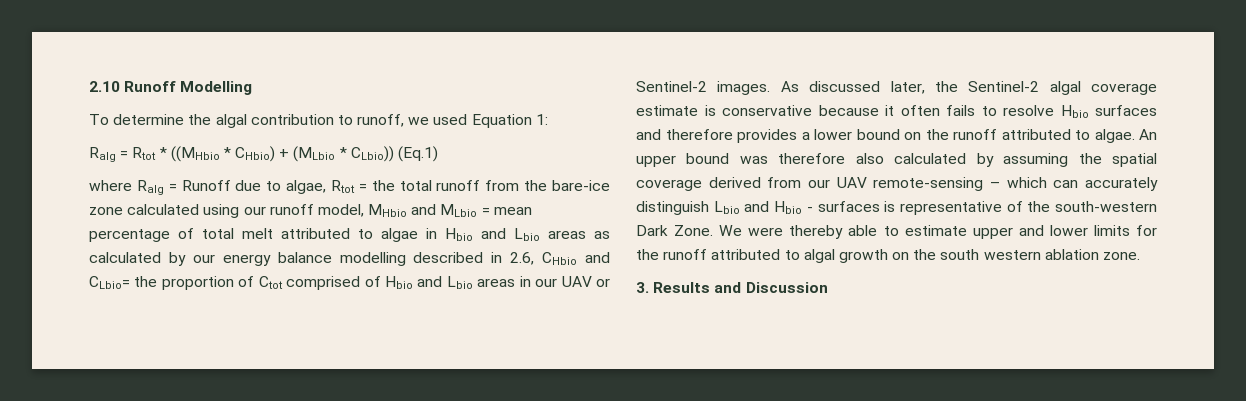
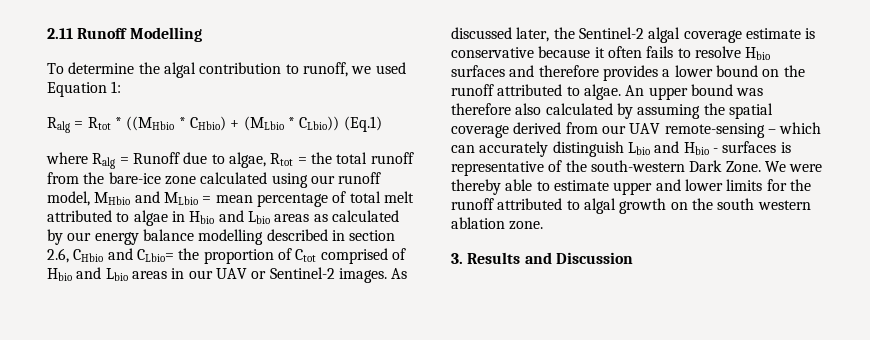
[89,81,120,92] 2.10 -> [47,28,73,39] 2.11
(503, 257) none -> [349,230,396,241] section

